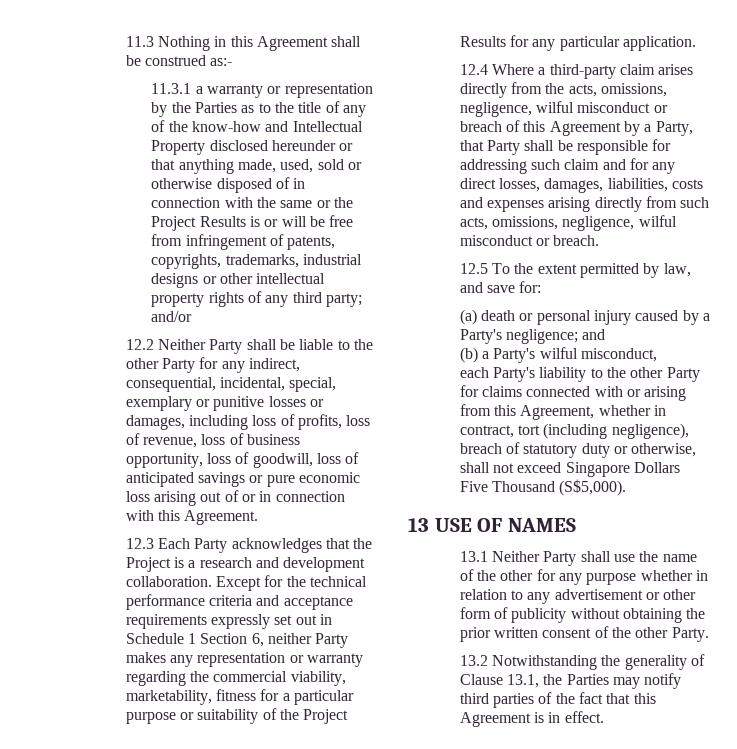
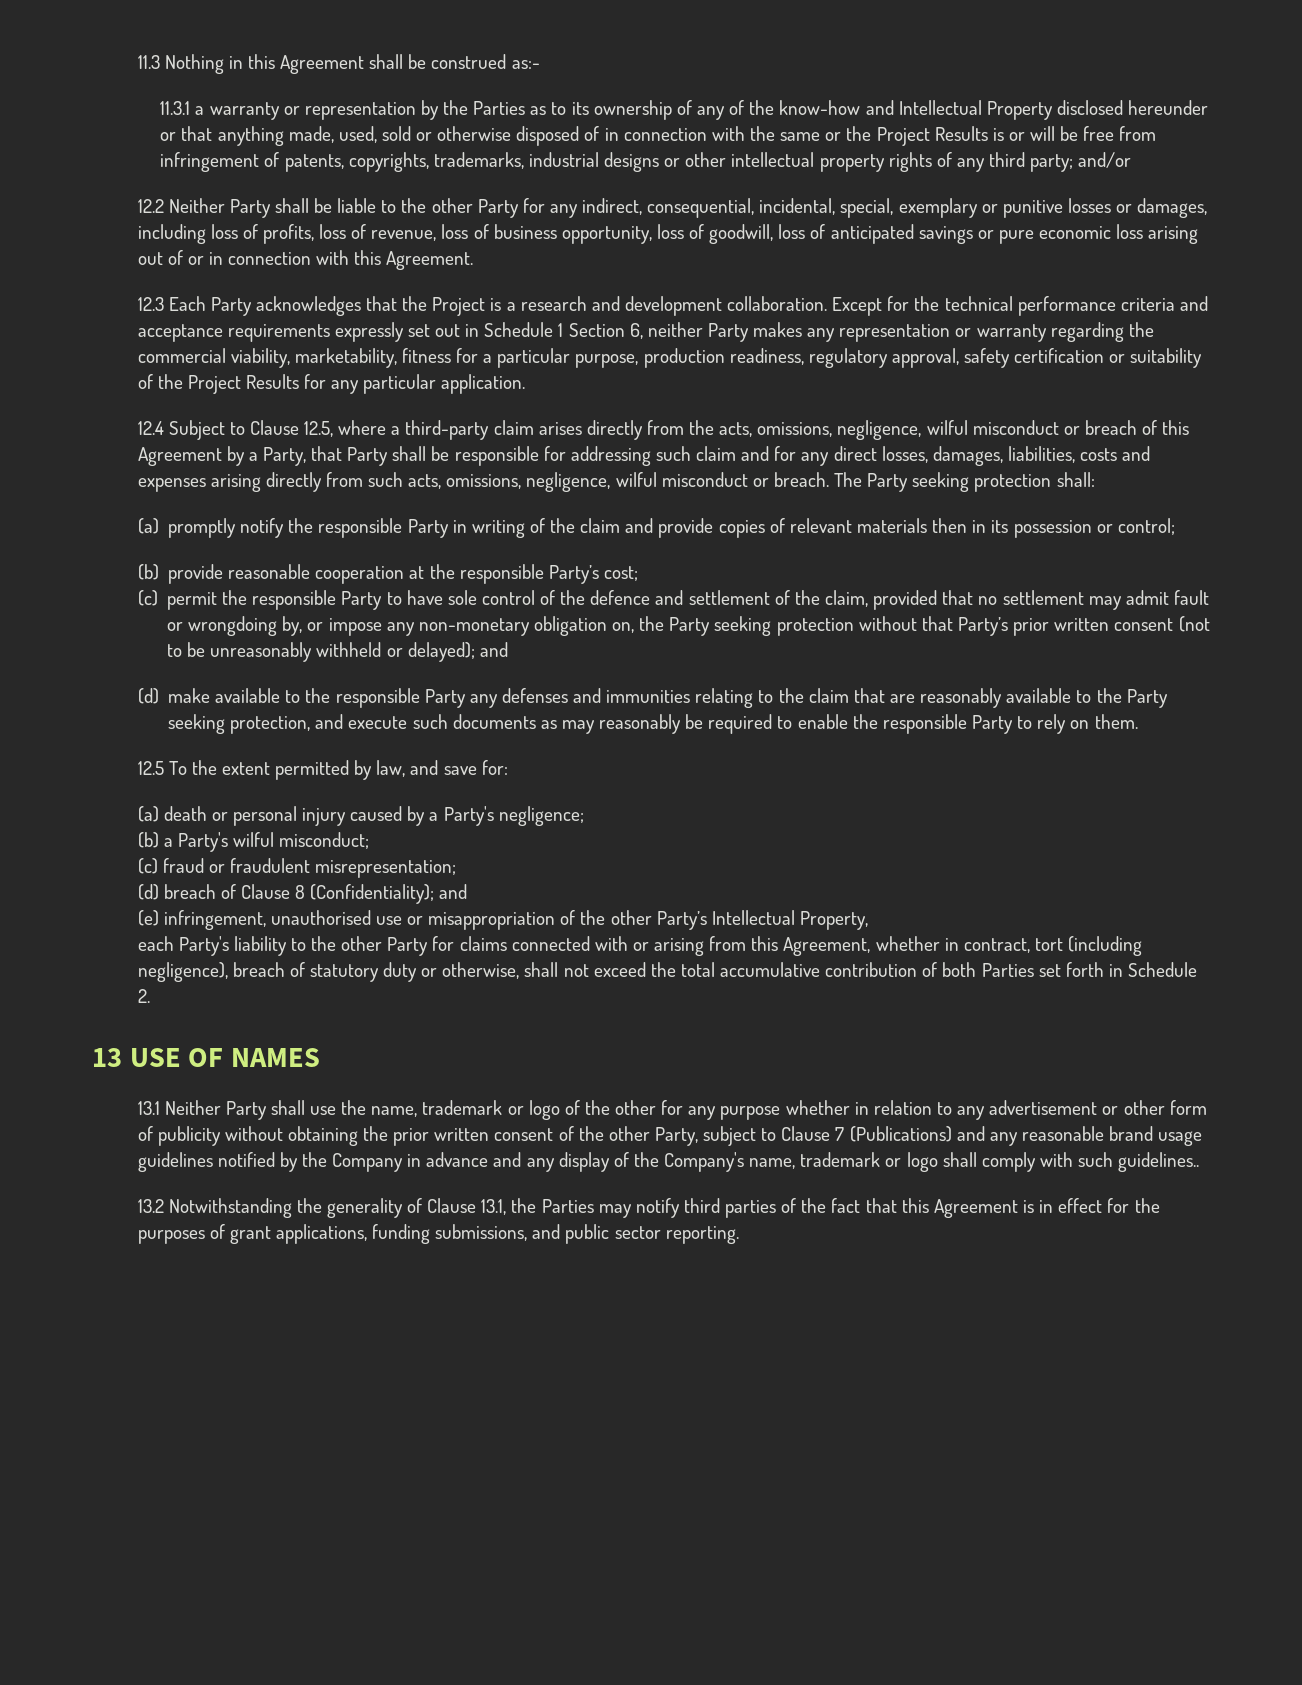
[275,102,322,113] the title -> [571,100,672,120] its ownership
[125,712,176,724] purpose -> [575,348,1105,368] purpose, production readiness, regulatory approval, safety certification
[491,64,534,75] Where -> [168,420,387,440] Subject to Clause 12.5, where
(600, 240) none -> [834,472,1095,492] [137,518,1175,538] [137,564,638,584] [137,590,1209,610] [167,616,1210,636] [167,642,508,662] [137,688,1168,708] [168,714,1138,734] The Party seeking protection shall: // (a) promptly notify the responsible Party in writing of the claim and provide copies of relevant materials then in its possession or control; // (b) provide reasonable cooperation at the responsible Party’s cost; // (c) permit the responsible Party to have sole control of the defence and settlement of the claim, provided that no settlement may admit fault or wrongdoing by, or impose any non-monetary obligation on, the Party seeking protection without that Party’s prior written consent (not to be unreasonably withheld or delayed); and // (d) make available to the responsible Party any defenses and immunities relating to the claim that are reasonably available to the Party seeking protection, and execute such documents as may reasonably be required to enable the responsible Party to rely on them.
[582,329,606,340] and -> (584, 816) none
[580,348,657,362] misconduct, -> [279,832,370,849] [137,858,457,878] [137,884,468,904] [137,910,868,930] misconduct; // (c) fraud or fraudulent misrepresentation; // (d) breach of Clause 8 (Confidentiality); and // (e) infringement, unauthorised use or misappropriation of the other Party’s Intellectual Property,
[565,462,680,477] [459,479,627,496] Singapore Dollars Five Thousand (S$5,000). -> [650,962,1198,977] [137,989,150,1003] the total accumulative contribution of both Parties set forth in Schedule 2.
[662,554,697,562] name -> [371,1100,560,1120] name, trademark or logo
[671,627,709,642] Party. -> [654,1126,1203,1146] [137,1152,1200,1172] Party, subject to Clause 7 (Publications) and any reasonable brand usage guidelines notified by the Company in advance and any display of the Company's name, trademark or logo shall comply with such guidelines..
[564,711,604,723] effect. -> [1058,1198,1160,1213] [137,1224,739,1244] effect for the purposes of grant applications, funding submissions, and public sector reporting.

